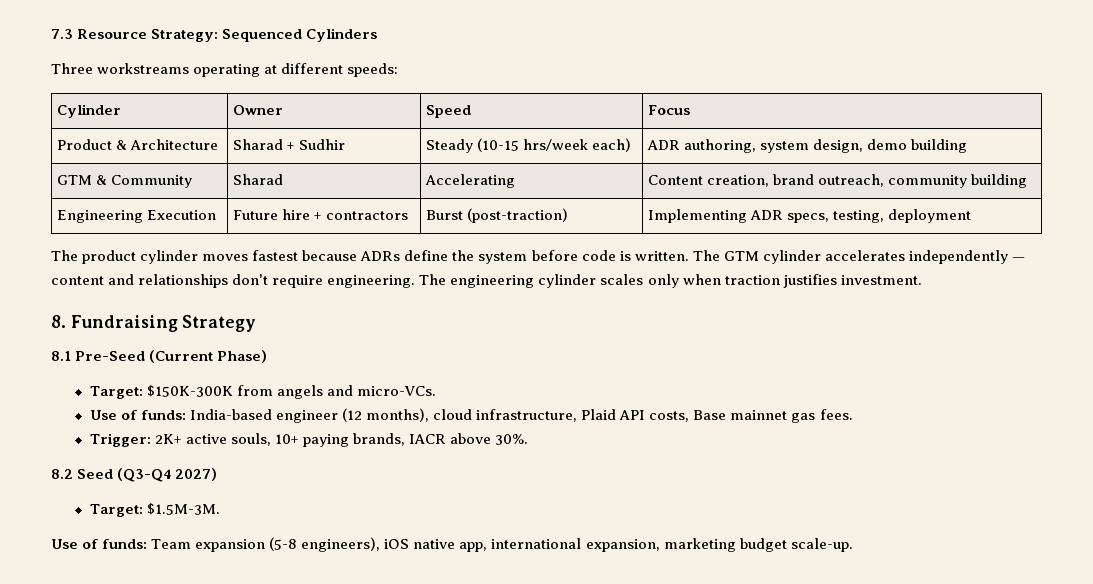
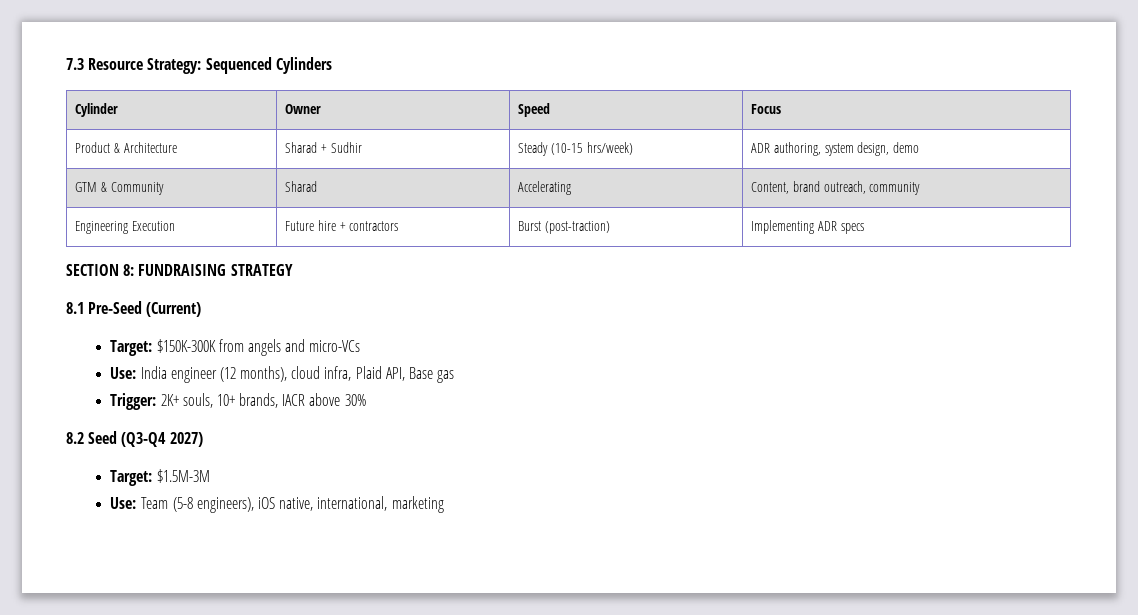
[51,63,399,77] // Three workstreams operating at different speeds: -> (332, 65) none
[523,138,632,152] hrs/week each) -> [586,142,633,155] hrs/week)
[911,139,968,153] building -> (920, 147) none
[648,175,770,187] Content creation, -> [751,182,790,194] Content,
[971,174,1028,188] building -> (921, 188) none
[787,209,972,223] [51,250,1025,264] [51,274,922,288] [51,315,257,332] specs, testing, deployment // The product cylinder moves fastest because ADRs define the system before code is written. The GTM cylinder accelerates independently — content and relationships don't require engineering. The engineering cylinder scales only when traction justifies investment. // 8. Fundraising Strategy -> [840,223,864,234] [66,264,293,276] specs // SECTION 8: FUNDRAISING STRATEGY
[149,350,268,363] (Current Phase) -> [146,302,202,317] (Current)
[357,386,437,396] [89,408,788,423] micro-VCs. // Use of funds: India-based engineer (12 months), cloud infrastructure, Plaid API costs, Base mainnet -> [309,340,361,352] [110,366,433,383] micro-VCs // Use: India engineer (12 months), cloud infra, Plaid API, Base
[819,409,853,420] fees. -> (455, 376) none
[185,434,227,444] active -> (179, 400) none
[303,434,350,447] paying -> (235, 400) none
[495,434,529,445] 30%. -> [344,394,366,406] 30%
[146,503,220,515] [51,537,853,552] $1.5M-3M. // Use of funds: Team expansion (5-8 engineers), iOS native app, international expansion, marketing budget scale-up. -> [156,469,210,483] [110,496,444,513] $1.5M-3M // Use: Team (5-8 engineers), iOS native, international, marketing

